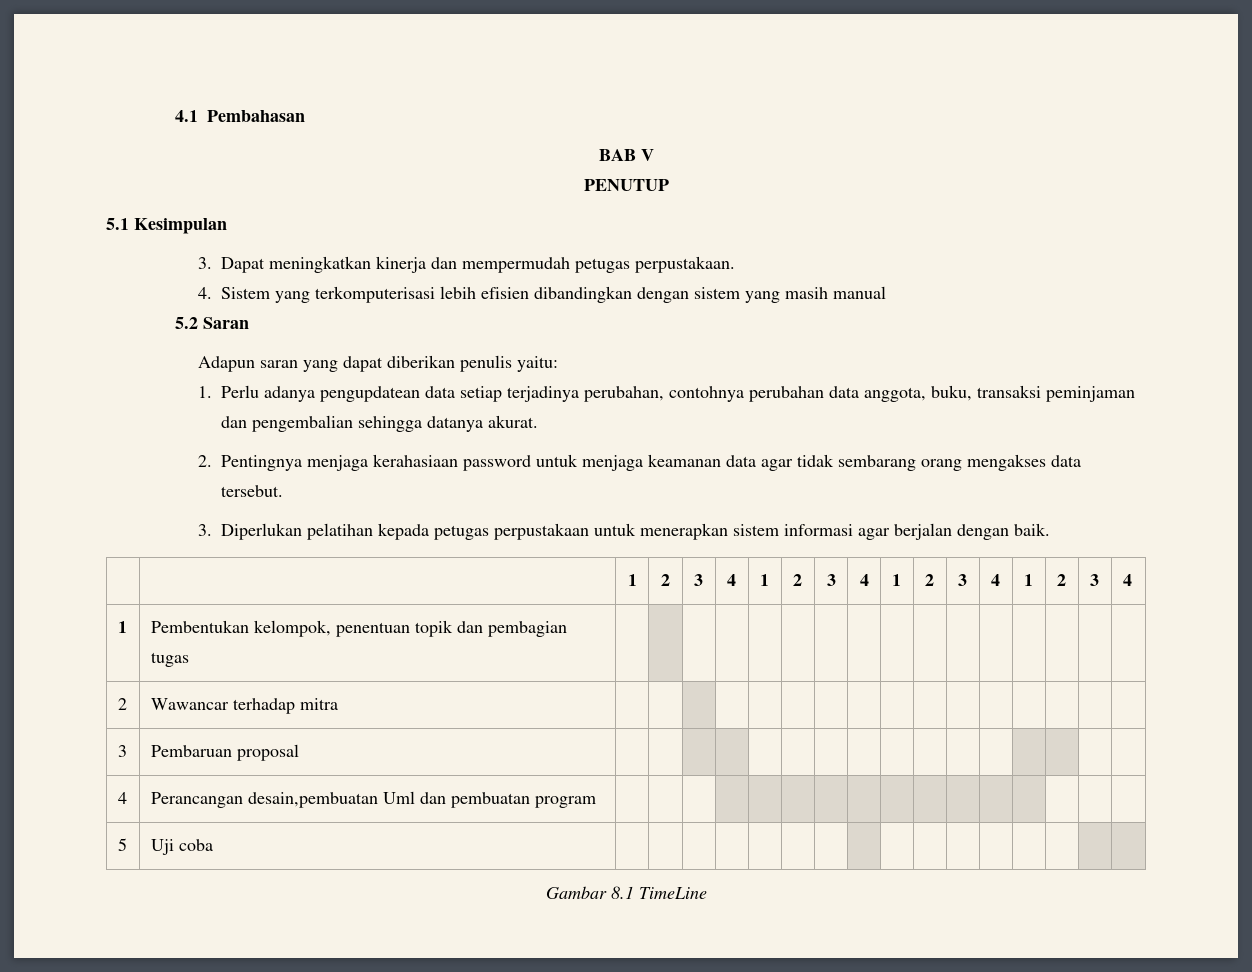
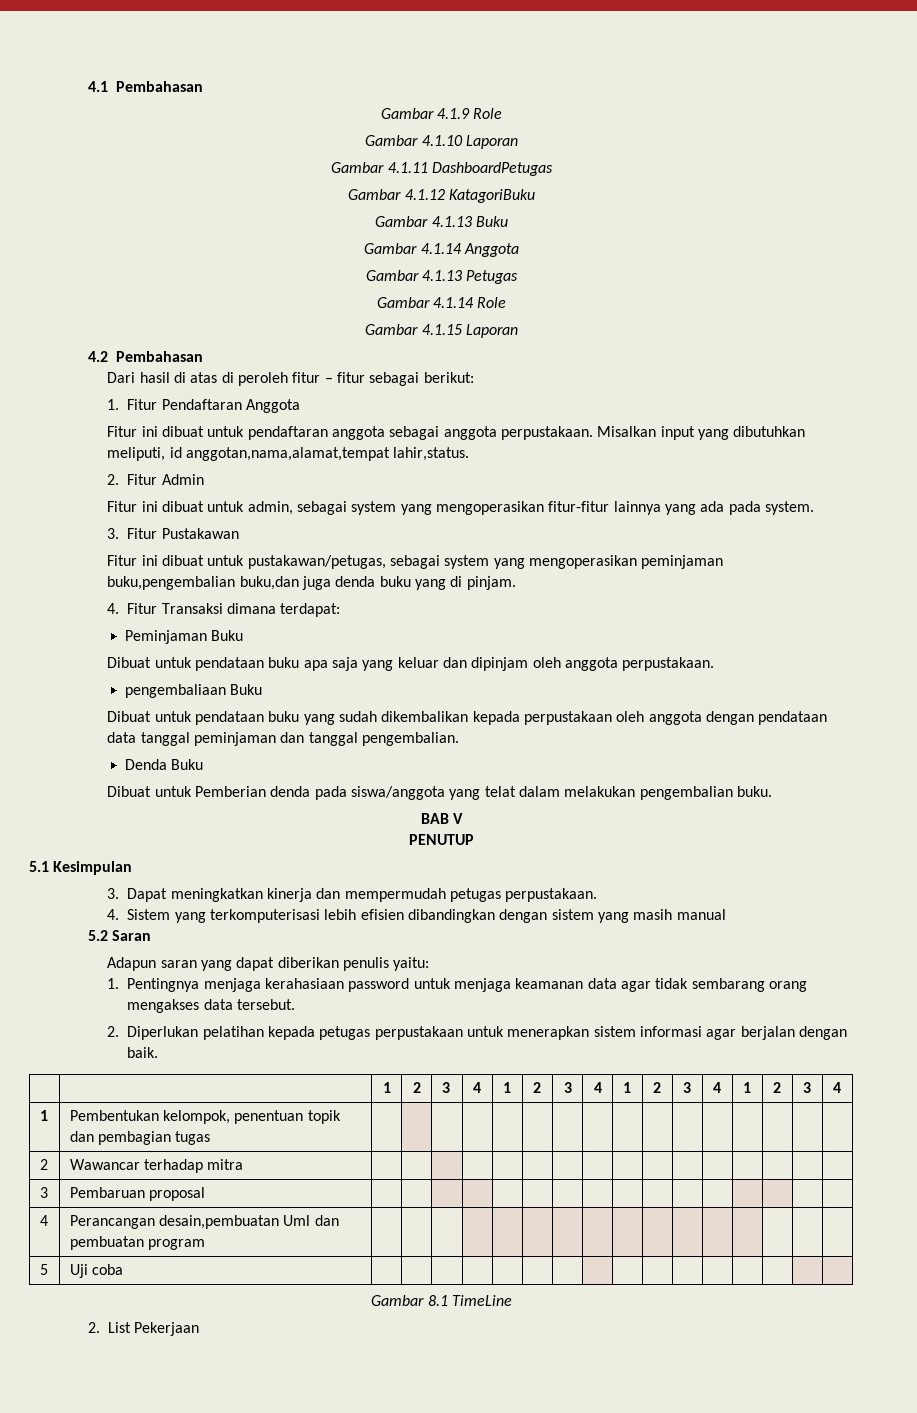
(305, 116) none -> [380,108,503,119] [365,135,518,149] [331,162,553,176] [348,189,535,203] [375,216,508,227] [364,243,519,257] [365,270,519,284] [376,297,507,308] [365,324,518,338] [87,351,203,362] [107,372,474,386] [107,399,301,413] [107,426,806,440] [107,447,470,461] [107,474,204,485] [107,501,814,515] [107,528,239,539] [107,555,724,569] [107,576,516,590] [107,603,341,617] [125,630,244,644] [107,657,715,671] [125,684,263,698] [107,711,828,725] [107,732,460,746] [125,759,204,770] [107,786,772,800] // Gambar 4.1.9 Role // Gambar 4.1.10 Laporan // Gambar 4.1.11 DashboardPetugas // Gambar 4.1.12 KatagoriBuku // Gambar 4.1.13 Buku // Gambar 4.1.14 Anggota // Gambar 4.1.13 Petugas // Gambar 4.1.14 Role // Gambar 4.1.15 Laporan // 4.2 Pembahasan // Dari hasil di atas di peroleh fitur – fitur sebagai berikut: // 1. Fitur Pendaftaran Anggota // Fitur ini dibuat untuk pendaftaran anggota sebagai anggota perpustakaan. Misalkan input yang dibutuhkan meliputi, id anggotan,nama,alamat,tempat lahir,status. // 2. Fitur Admin // Fitur ini dibuat untuk admin, sebagai system yang mengoperasikan fitur-fitur lainnya yang ada pada system. // 3. Fitur Pustakawan // Fitur ini dibuat untuk pustakawan/petugas, sebagai system yang mengoperasikan peminjaman buku,pengembalian buku,dan juga denda buku yang di pinjam. // 4. Fitur Transaksi dimana terdapat: // Peminjaman Buku // Dibuat untuk pendataan buku apa saja yang keluar dan dipinjam oleh anggota perpustakaan. // pengembaliaan Buku // Dibuat untuk pendataan buku yang sudah dikembalikan kepada perpustakaan oleh anggota dengan pendataan data tanggal peminjaman dan tanggal pengembalian. // Denda Buku // Dibuat untuk Pemberian denda pada siswa/anggota yang telat dalam melakukan pengembalian buku.
[220,385,1135,402] [220,415,538,432] [197,455,212,467] Perlu adanya pengupdatean data setiap terjadinya perubahan, contohnya perubahan data anggota, buku, transaksi peminjaman dan pengembalian sehingga datanya akurat. // 2. -> (120, 983) none
[197,524,212,536] 3. -> [107,1026,120,1037] 2.
(707, 893) none -> [87,1322,200,1336] // 2. List Pekerjaan

